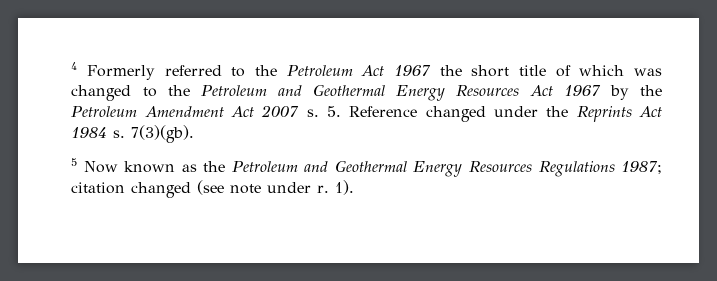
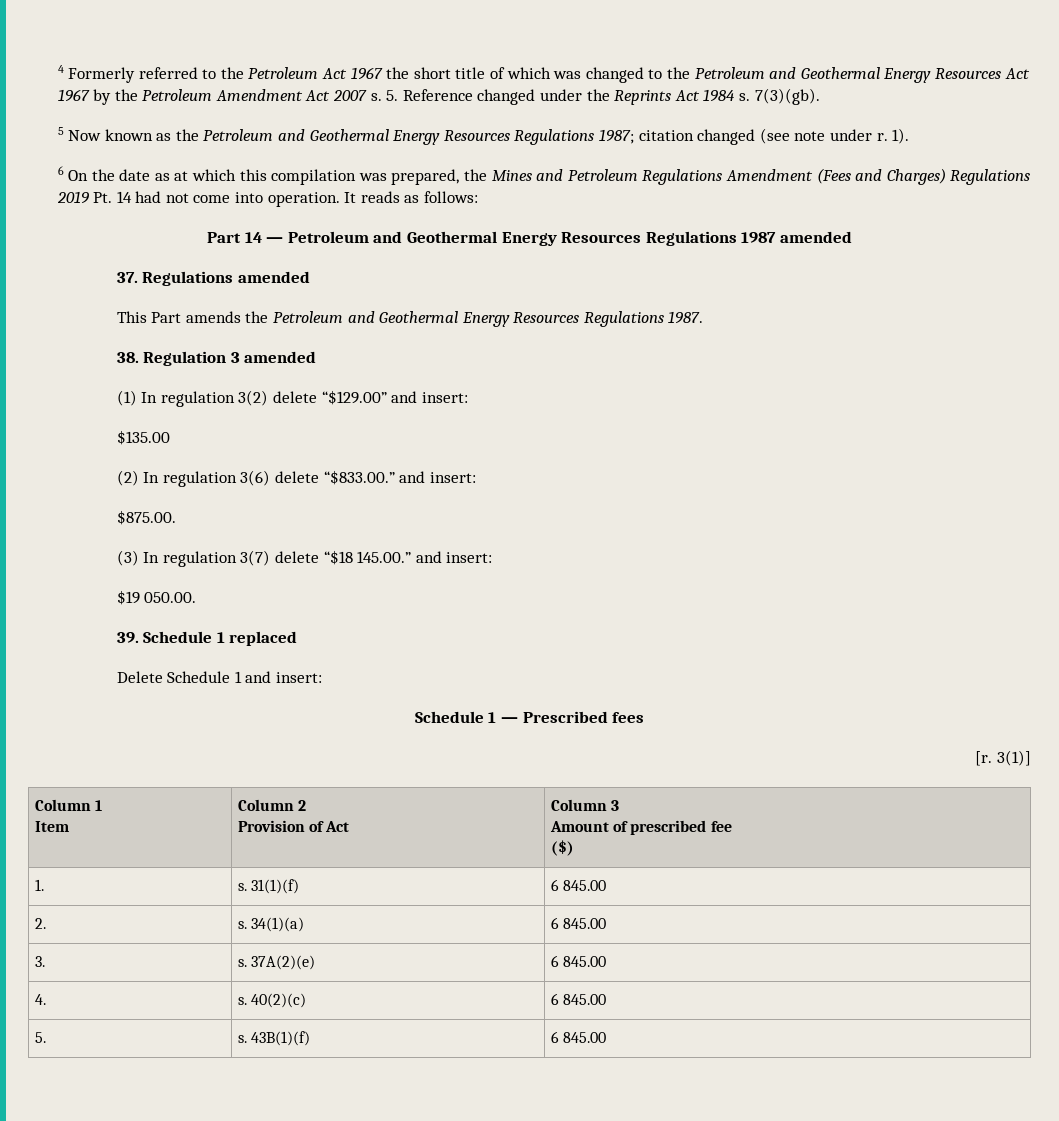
(355, 187) none -> [57,166,1031,185] [56,191,479,207] [207,231,852,246] [116,271,310,286] [116,311,704,327] [116,351,317,366] [116,390,468,407] [116,430,170,445] [116,470,476,487] [116,510,176,525] [116,550,493,567] [116,590,197,605] [116,631,298,646] [116,671,322,683] [414,711,645,723] [975,750,1031,766] [35,799,103,811] [35,821,70,832] [238,799,307,811] [238,820,350,832] [551,799,620,811] [550,820,732,835] [551,840,575,856] [35,879,45,891] [238,879,300,894] [551,879,607,891] [35,918,47,929] [238,917,305,932] [551,917,607,929] [35,956,46,967] [238,955,316,970] [551,955,607,967] [35,994,47,1005] [238,993,307,1008] [551,993,607,1005] [35,1032,47,1043] [238,1031,311,1046] [551,1031,607,1043] // 6 On the date as at which this compilation was prepared, the Mines and Petroleum Regulations Amendment (Fees and Charges) Regulations 2019 Pt. 14 had not come into operation. It reads as follows: // Part 14 — Petroleum and Geothermal Energy Resources Regulations 1987 amended // 37. Regulations amended // This Part amends the Petroleum and Geothermal Energy Resources Regulations 1987. // 38. Regulation 3 amended // (1) In regulation 3(2) delete “$129.00” and insert: // $135.00 // (2) In regulation 3(6) delete “$833.00.” and insert: // $875.00. // (3) In regulation 3(7) delete “$18 145.00.” and insert: // $19 050.00. // 39. Schedule 1 replaced // Delete Schedule 1 and insert: // Schedule 1 — Prescribed fees // [r. 3(1)] // Column 1 // Item | Column 2 // Provision of Act | Column 3 // Amount of prescribed fee // ($) // 1. | s. 31(1)(f) | 6 845.00 // 2. | s. 34(1)(a) | 6 845.00 // 3. | s. 37A(2)(e) | 6 845.00 // 4. | s. 40(2)(c) | 6 845.00 // 5. | s. 43B(1)(f) | 6 845.00

